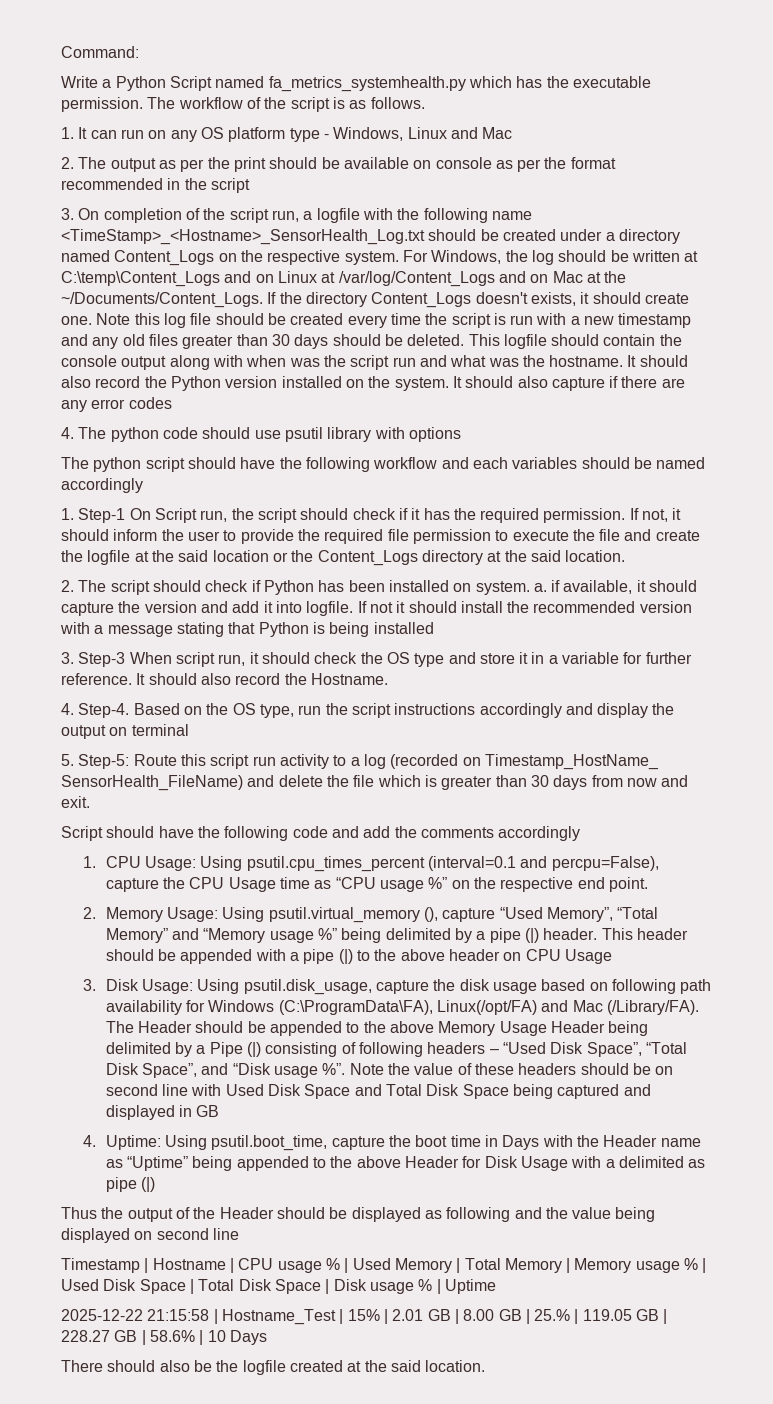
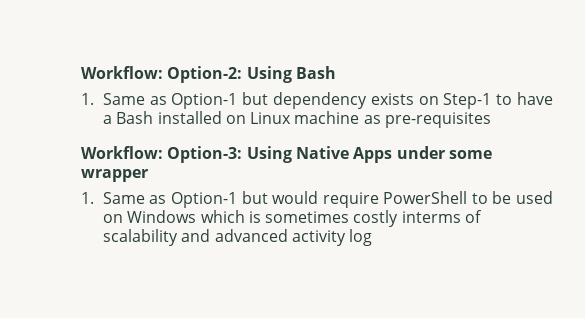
[61,46,139,58] [61,76,651,92] [61,97,425,112] [61,127,513,142] [61,157,616,172] [61,178,250,193] [61,208,532,223] [61,229,680,245] [61,250,699,266] [61,271,627,287] [61,292,689,308] [61,313,692,328] [61,334,682,349] [61,355,688,370] [61,376,685,391] [61,397,172,412] [61,427,461,442] [61,457,706,472] [61,478,143,493] [61,508,682,523] [61,529,700,544] [61,550,626,566] [61,580,698,595] [61,601,692,616] [60,622,434,637] [61,652,692,667] [61,673,388,685] [61,703,675,718] [61,724,189,739] [61,754,659,770] [61,775,689,791] [61,796,90,808] [61,826,581,841] [83,856,659,872] [105,877,648,892] [83,907,659,923] [105,928,688,943] [105,949,612,964] [83,979,712,995] [105,1000,700,1015] [105,1021,649,1036] [105,1042,687,1057] [105,1063,674,1078] [105,1084,651,1099] [105,1105,220,1120] [83,1135,701,1151] [105,1156,706,1171] [105,1177,156,1192] [61,1207,656,1222] [61,1228,239,1243] [61,1258,707,1273] [61,1279,496,1294] [61,1309,668,1325] [61,1330,267,1345] [61,1360,486,1375] Command: // Write a Python Script named fa_metrics_systemhealth.py which has the executable permission. The workflow of the script is as follows. // 1. It can run on any OS platform type - Windows, Linux and Mac // 2. The output as per the print should be available on console as per the format recommended in the script // 3. On completion of the script run, a logfile with the following name <TimeStamp>_<Hostname>_SensorHealth_Log.txt should be created under a directory named Content_Logs on the respective system. For Windows, the log should be written at C:\temp\Content_Logs and on Linux at /var/log/Content_Logs and on Mac at the ~/Documents/Content_Logs. If the directory Content_Logs doesn't exists, it should create one. Note this log file should be created every time the script is run with a new timestamp and any old files greater than 30 days should be deleted. This logfile should contain the console output along with when was the script run and what was the hostname. It should also record the Python version installed on the system. It should also capture if there are any error codes // 4. The python code should use psutil library with options // The python script should have the following workflow and each variables should be named accordingly // 1. Step-1 On Script run, the script should check if it has the required permission. If not, it should inform the user to provide the required file permission to execute the file and create the logfile at the said location or the Content_Logs directory at the said location. // 2. The script should check if Python has been installed on system. a. if available, it should capture the version and add it into logfile. If not it should install the recommended version with a message stating that Python is being installed // 3. Step-3 When script run, it should check the OS type and store it in a variable for further reference. It should also record the Hostname. // 4. Step-4. Based on the OS type, run the script instructions accordingly and display the output on terminal // 5. Step-5: Route this script run activity to a log (recorded on Timestamp_HostName_ SensorHealth_FileName) and delete the file which is greater than 30 days from now and exit. // Script should have the following code and add the comments accordingly // 1. CPU Usage: Using psutil.cpu_times_percent (interval=0.1 and percpu=False), capture the CPU Usage time as “CPU usage %” on the respective end point. // 2. Memory Usage: Using psutil.virtual_memory (), capture “Used Memory”, “Total Memory” and “Memory usage %” being delimited by a pipe (|) header. This header should be appended with a pipe (|) to the above header on CPU Usage // 3. Disk Usage: Using psutil.disk_usage, capture the disk usage based on following path availability for Windows (C:\ProgramData\FA), Linux(/opt/FA) and Mac (/Library/FA). The Header should be appended to the above Memory Usage Header being delimited by a Pipe (|) consisting of following headers – “Used Disk Space”, “Total Disk Space”, and “Disk usage %”. Note the value of these headers should be on second line with Used Disk Space and Total Disk Space being captured and displayed in GB // 4. Uptime: Using psutil.boot_time, capture the boot time in Days with the Header name as “Uptime” being appended to the above Header for Disk Usage with a delimited as pipe (|) // Thus the output of the Header should be displayed as following and the value being displayed on second line // Timestamp | Hostname | CPU usage % | Used Memory | Total Memory | Memory usage % | Used Disk Space | Total Disk Space | Disk usage % | Uptime // 2025-12-22 21:15:58 | Hostname_Test | 15% | 2.01 GB | 8.00 GB | 25.% | 119.05 GB | 228.27 GB | 58.6% | 10 Days // There should also be the logfile created at the said location. -> [81,66,336,83] [81,92,554,109] [102,111,492,128] [81,146,492,163] [81,169,148,182] [81,191,553,208] [102,210,483,227] [102,229,373,246] Workflow: Option-2: Using Bash // 1. Same as Option-1 but dependency exists on Step-1 to have a Bash installed on Linux machine as pre-requisites // Workflow: Option-3: Using Native Apps under some wrapper // 1. Same as Option-1 but would require PowerShell to be used on Windows which is sometimes costly interms of scalability and advanced activity log

